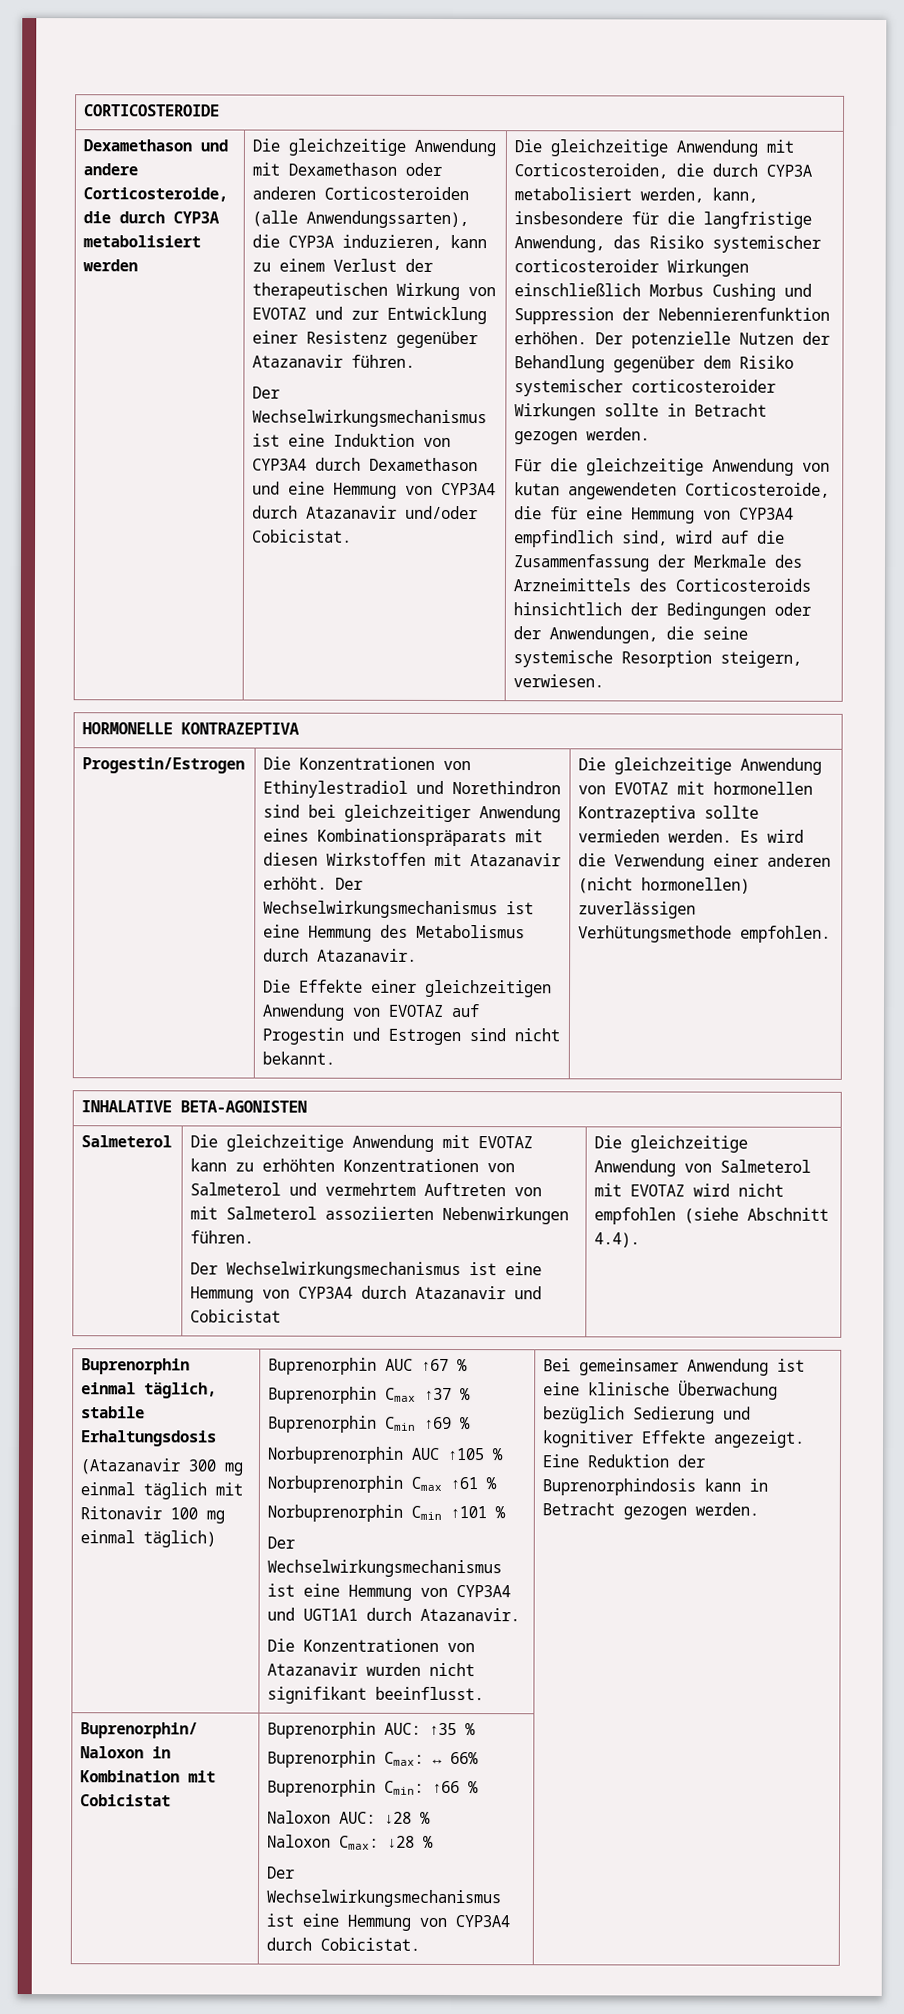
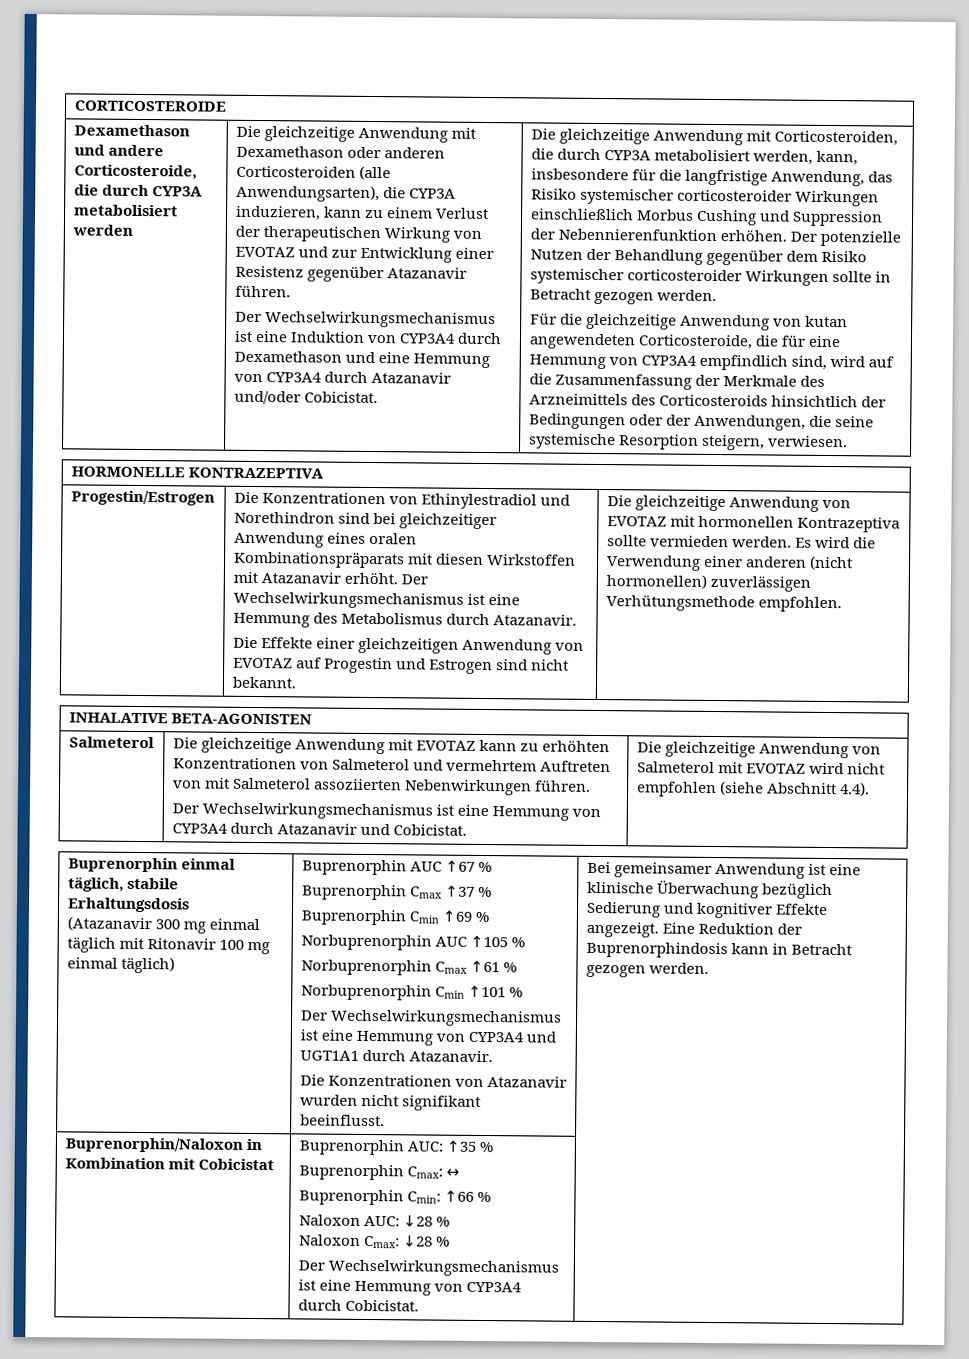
[306,210,470,229] Anwendungssarten), -> [235,184,380,203] Anwendungsarten),
(310, 835) none -> [368,532,417,545] oralen
[190,1309,282,1323] Cobicistat -> [392,824,467,836] Cobicistat.
[80,1722,199,1739] [80,1746,145,1759] Buprenorphin/ Naloxon -> [64,1137,243,1153] Buprenorphin/Naloxon
[450,1751,480,1765] 66% -> (460, 1172) none

